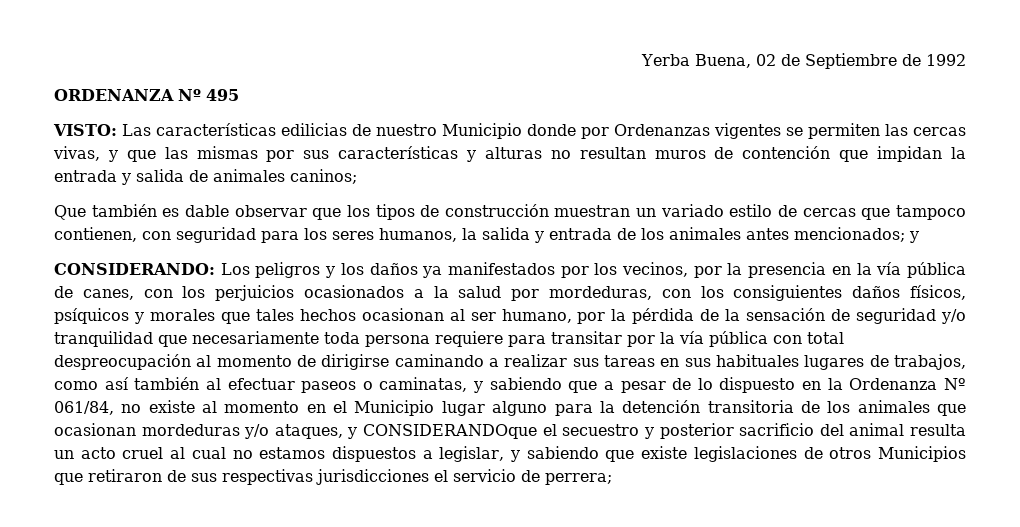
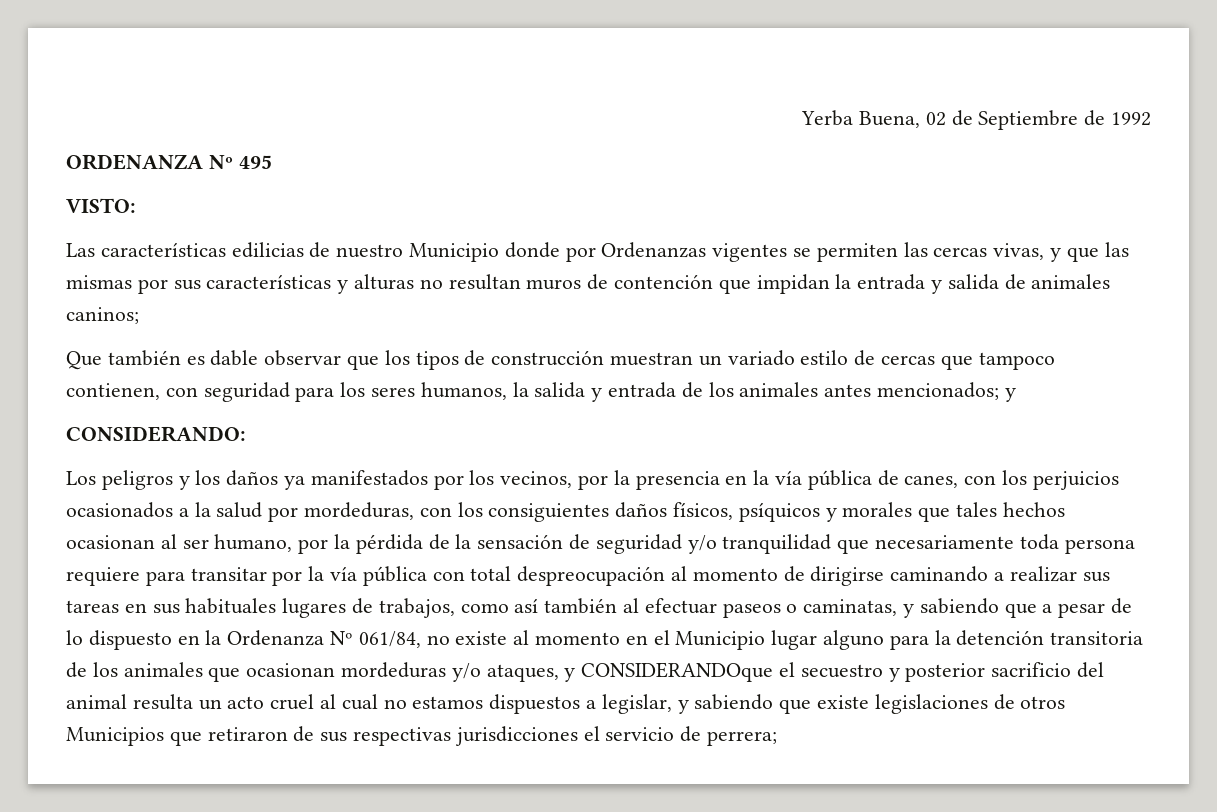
(117, 130) none -> (136, 205) //
(215, 269) none -> (246, 434) //

